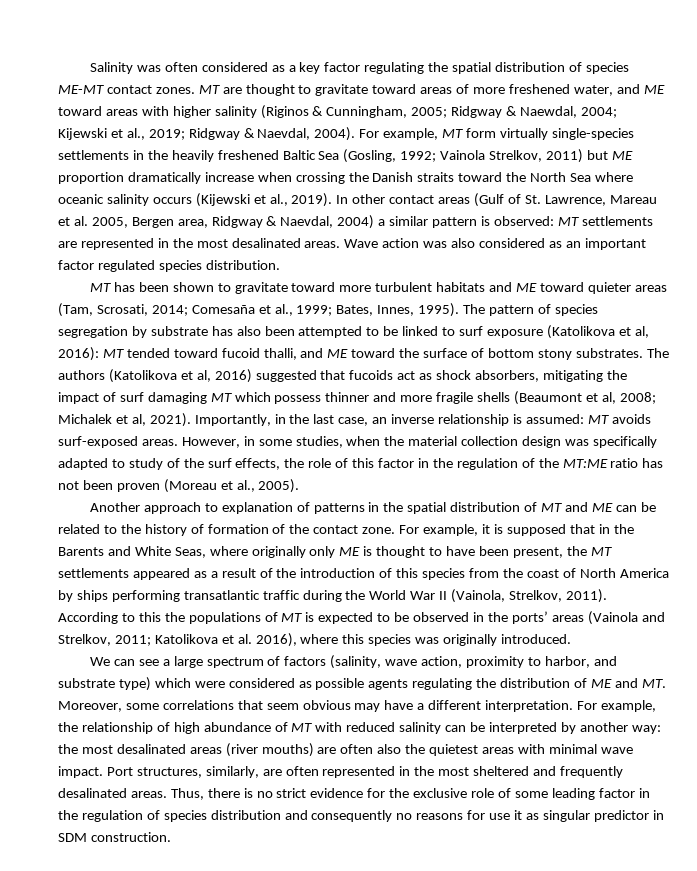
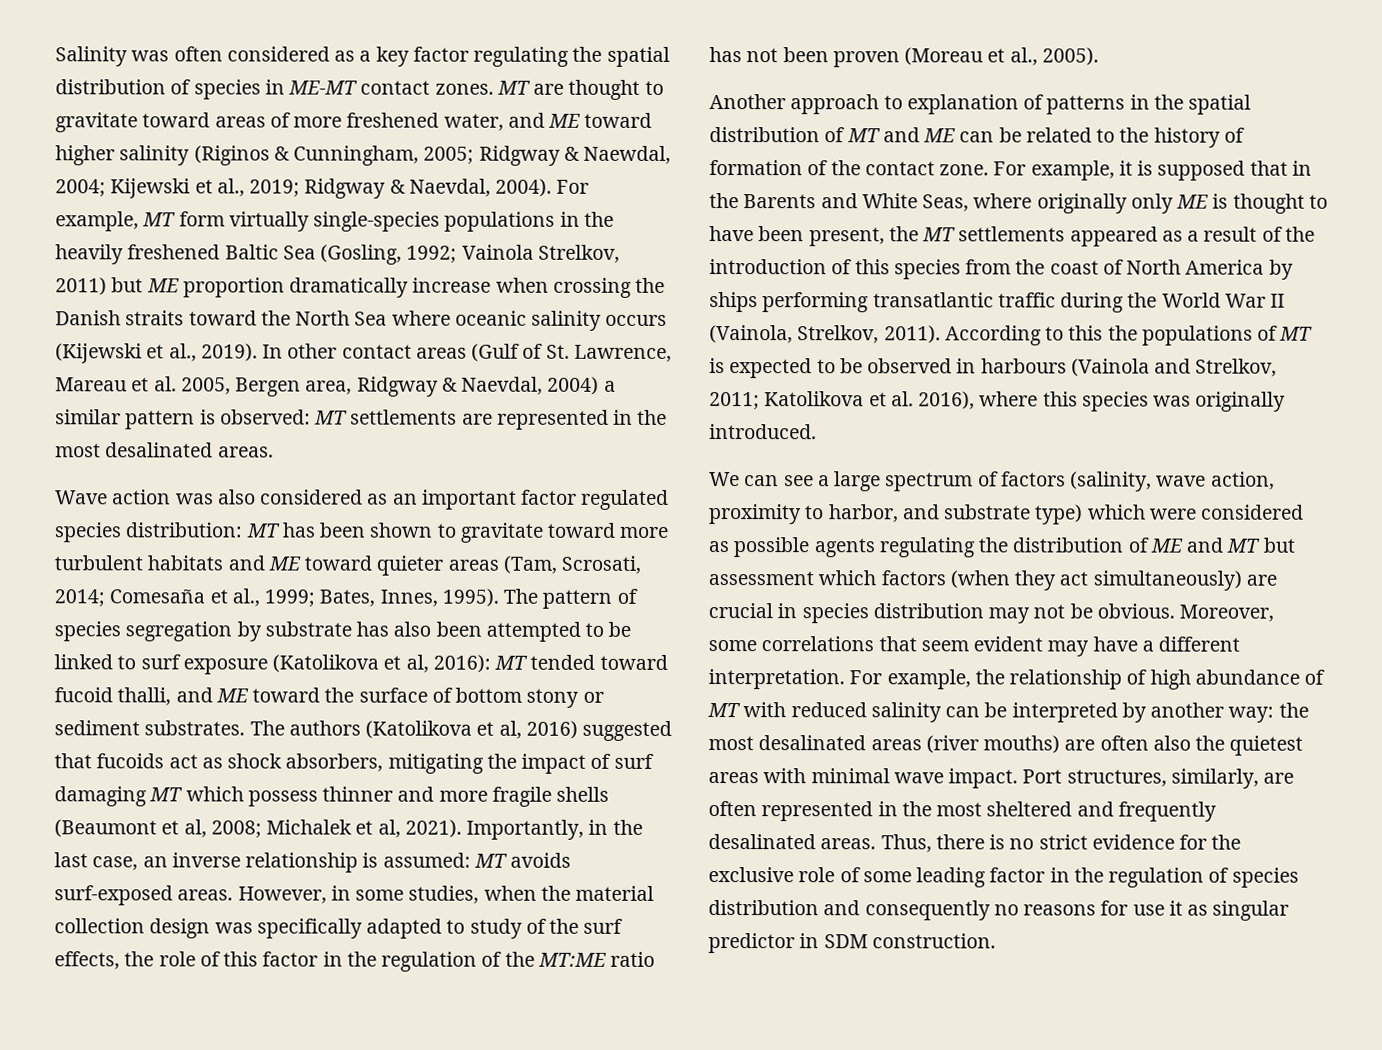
(629, 68) none -> [264,79,285,95] in
[105,106,169,116] areas with -> (653, 120) none
[58,150,129,160] settlements -> [444,211,556,232] populations
(341, 244) none -> (274, 452) //
[205,260,280,270] distribution. // -> [125,522,244,538] distribution:
(572, 354) none -> [582,691,604,703] [54,720,140,736] or sediment
[487,611,584,624] the ports’ areas -> [980,358,1067,374] harbours
[641,679,666,688] MT. -> [1226,537,1295,553] [708,570,1277,591] [708,603,1175,624] MT but assessment which factors (when they act simultaneously) are crucial in species distribution may not be obvious.
[302,700,351,710] obvious -> [973,636,1044,652] evident

